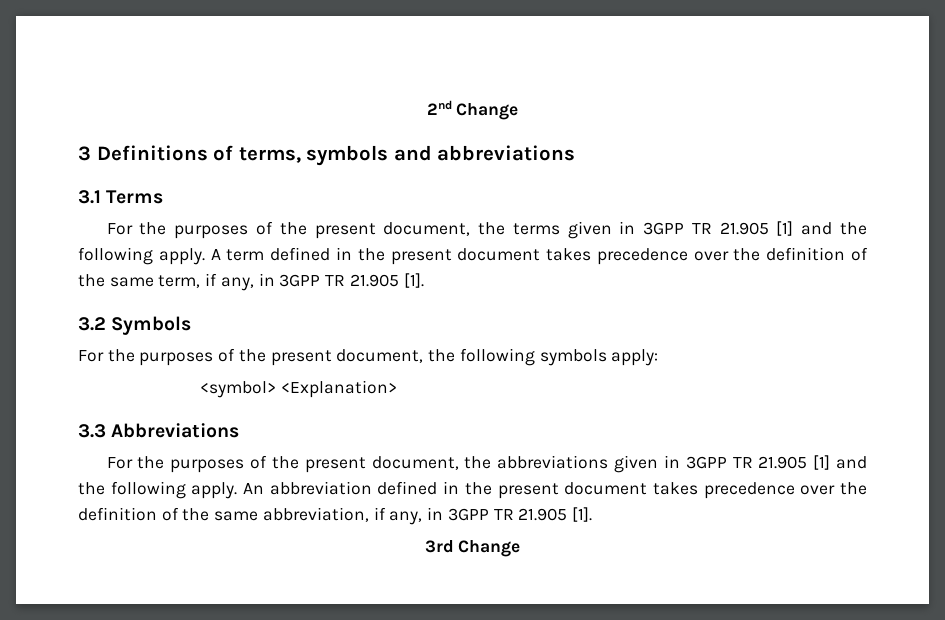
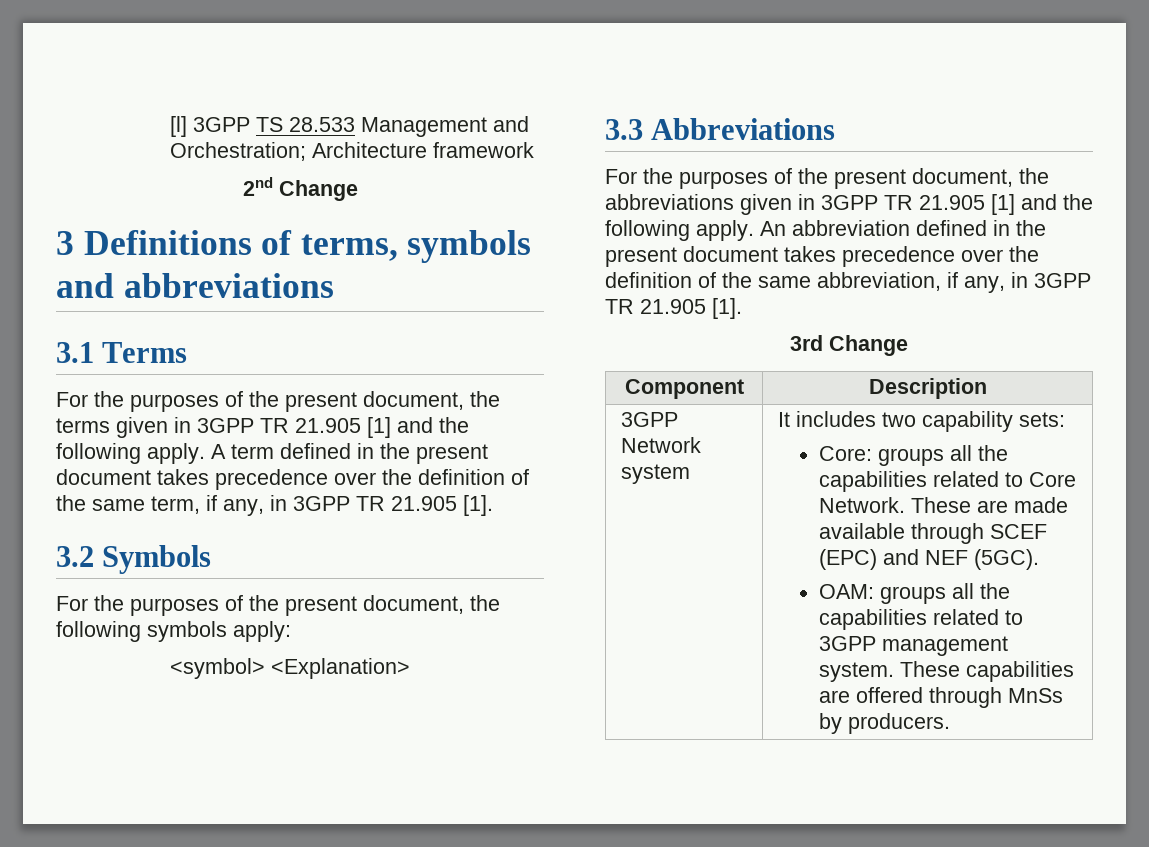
(426, 107) none -> [170,116,530,137] [170,142,535,161] [l] 3GPP TS 28.533 Management and Orchestration; Architecture framework //
(521, 548) none -> [624,379,744,399] [868,378,987,399] [621,412,679,427] [621,437,702,453] [621,464,691,484] [778,411,1066,432] [819,445,1009,466] [819,471,1077,492] [819,497,1069,513] [819,523,1048,544] [819,549,1040,570] [819,583,1011,604] [819,609,1024,630] [819,636,1009,656] [819,661,1075,682] [819,687,1064,708] [819,713,951,734] // Component | Description // 3GPP Network system | It includes two capability sets: // Core: groups all the capabilities related to Core Network. These are made available through SCEF (EPC) and NEF (5GC). // OAM: groups all the capabilities related to 3GPP management system. These capabilities are offered through MnSs by producers.

